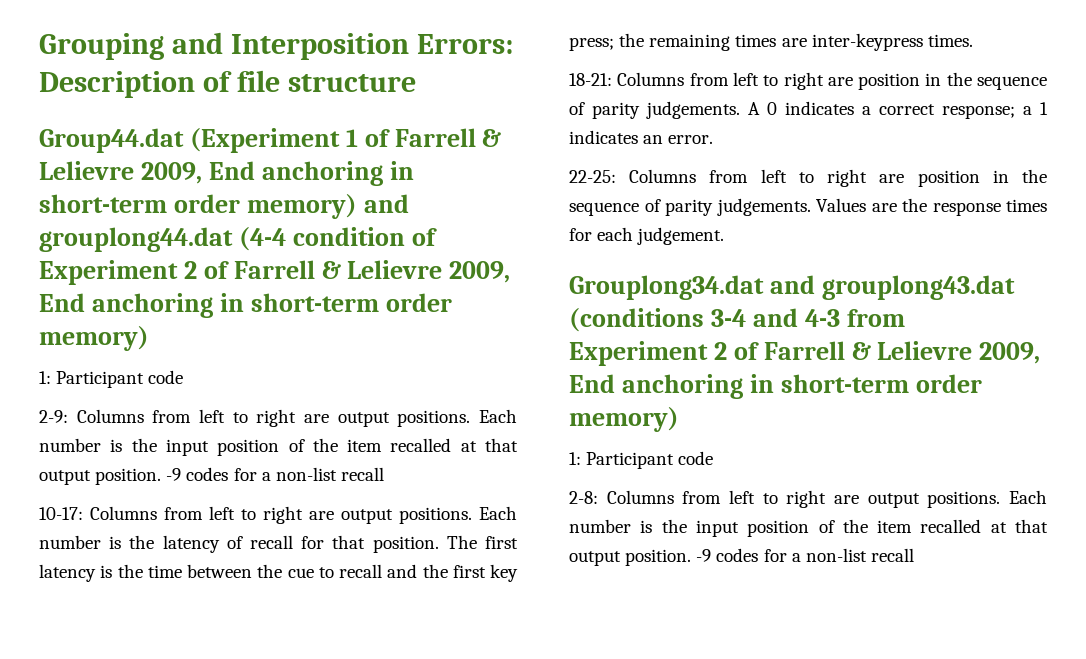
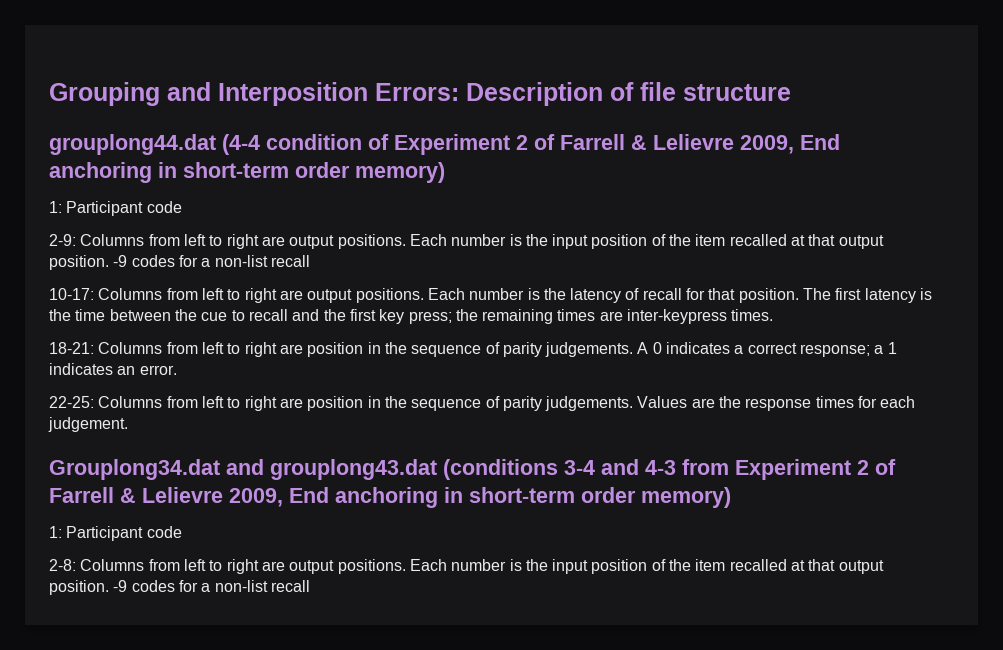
[39,128,502,153] [39,161,414,186] [39,194,409,219] Group44.dat (Experiment 1 of Farrell & Lelievre 2009, End anchoring in short-term order memory) and -> (791, 92) none

